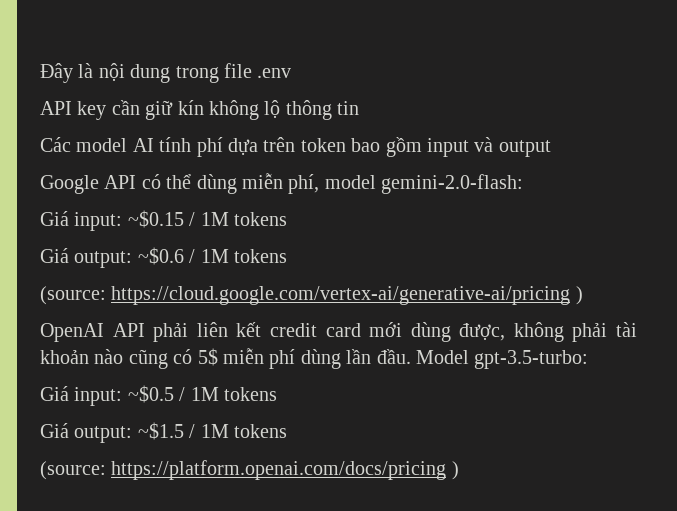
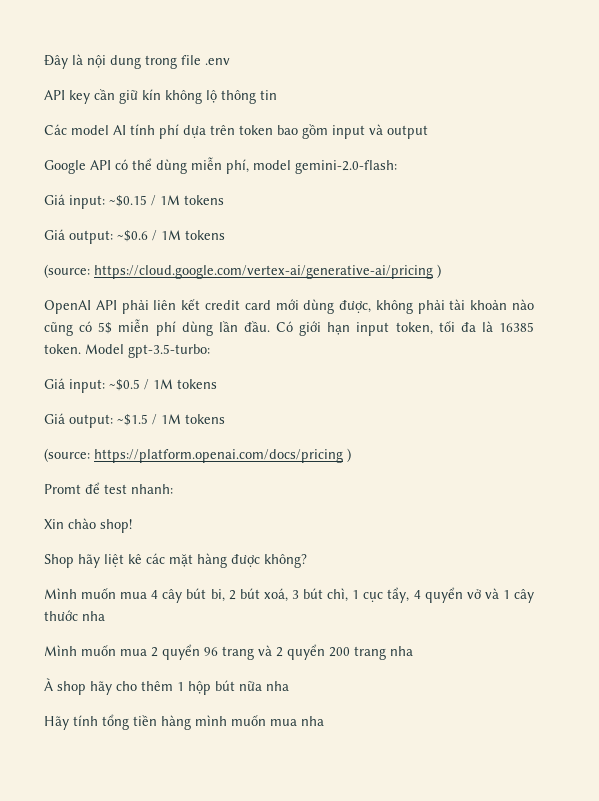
(411, 356) none -> [276,321,534,336] [44,344,81,354] Có giới hạn input token, tối đa là 16385 token.
(459, 470) none -> [44,482,173,494] [44,518,132,533] [44,553,307,568] [44,587,534,603] [44,610,105,621] [44,644,413,660] [44,678,289,695] [44,714,324,730] // Promt để test nhanh: // Xin chào shop! // Shop hãy liệt kê các mặt hàng được không? // Mình muốn mua 4 cây bút bi, 2 bút xoá, 3 bút chì, 1 cục tẩy, 4 quyển vở và 1 cây thước nha // Mình muốn mua 2 quyển 96 trang và 2 quyển 200 trang nha // À shop hãy cho thêm 1 hộp bút nữa nha // Hãy tính tổng tiền hàng mình muốn mua nha

